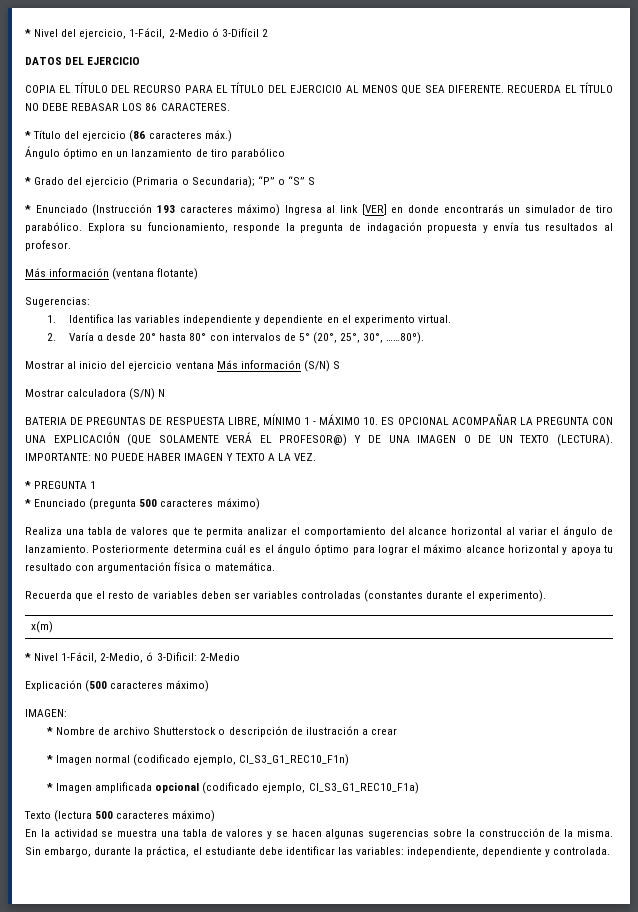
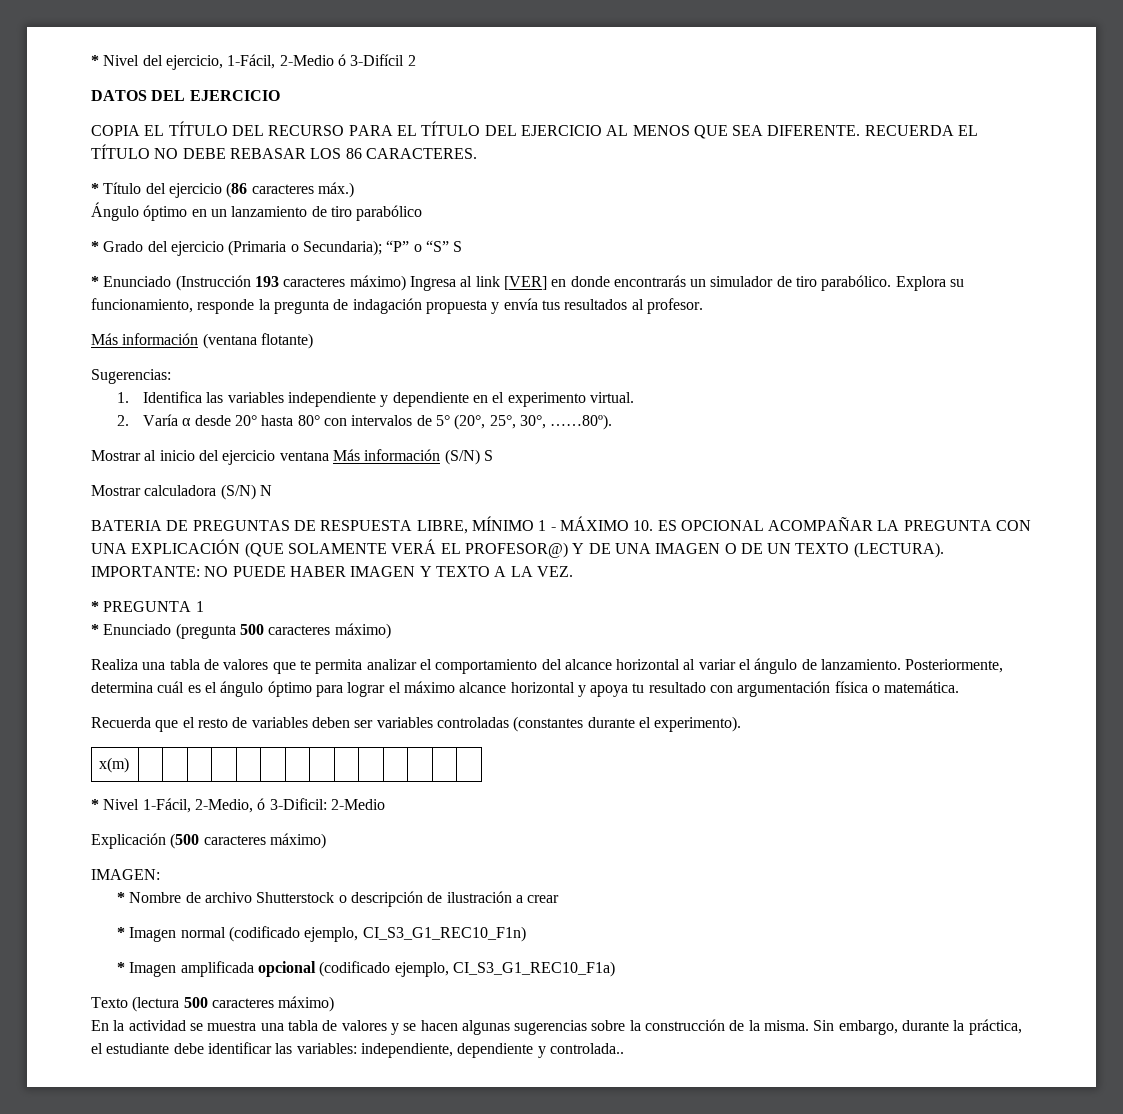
[92,545,170,553] Posteriormente -> [905,659,1004,673] Posteriormente,
[553,847,611,855] controlada. -> [549,1043,624,1054] controlada..

